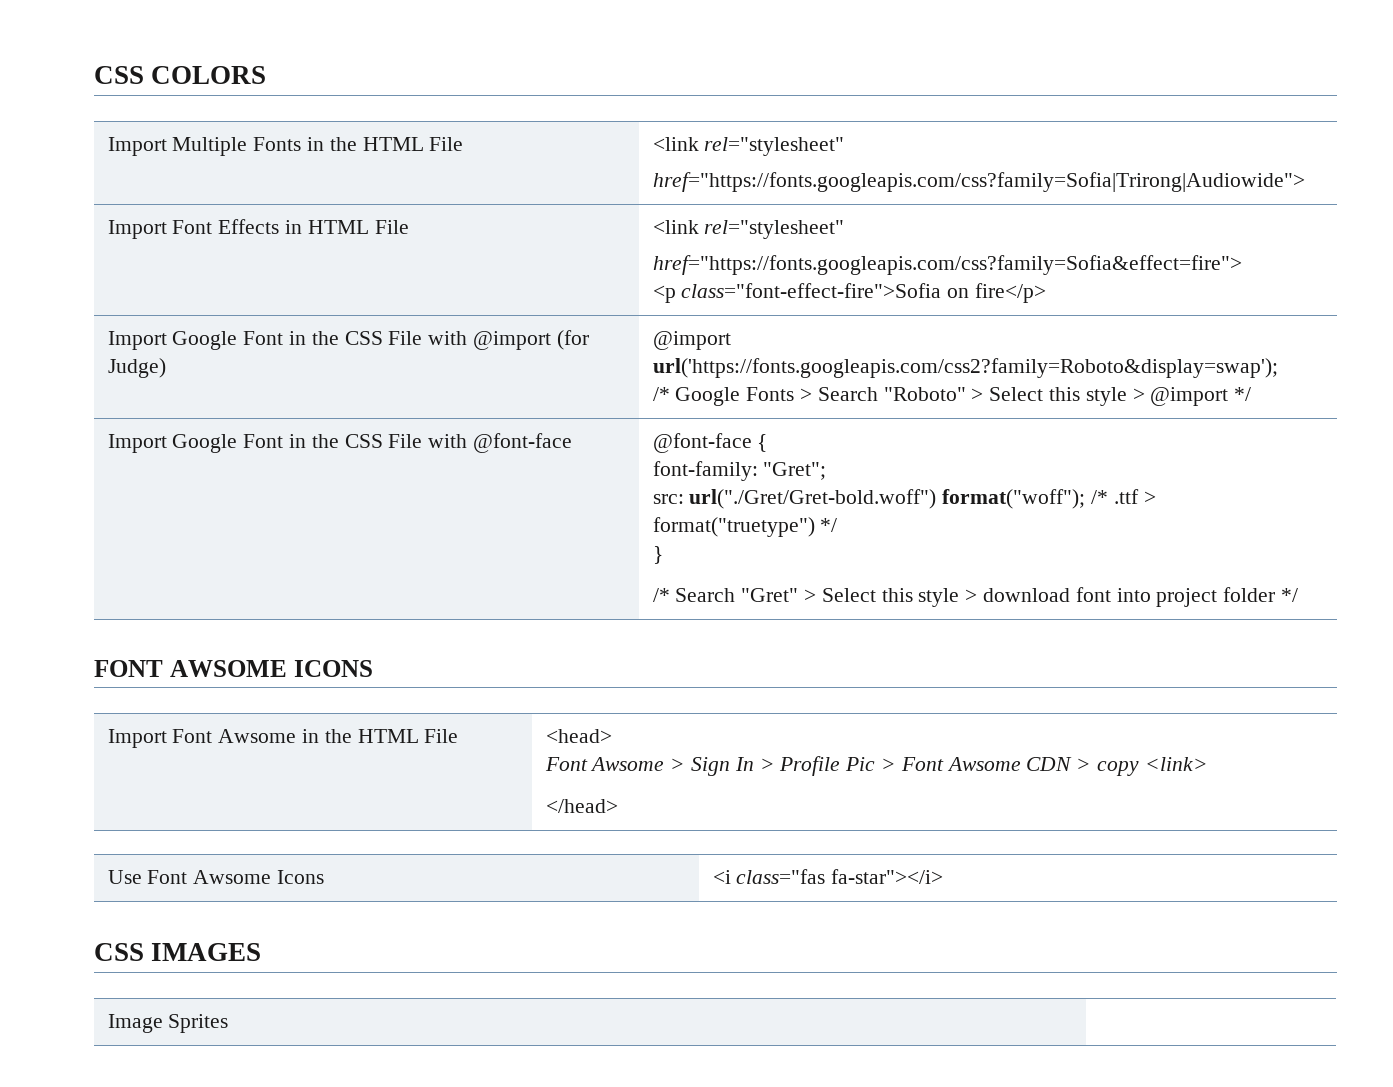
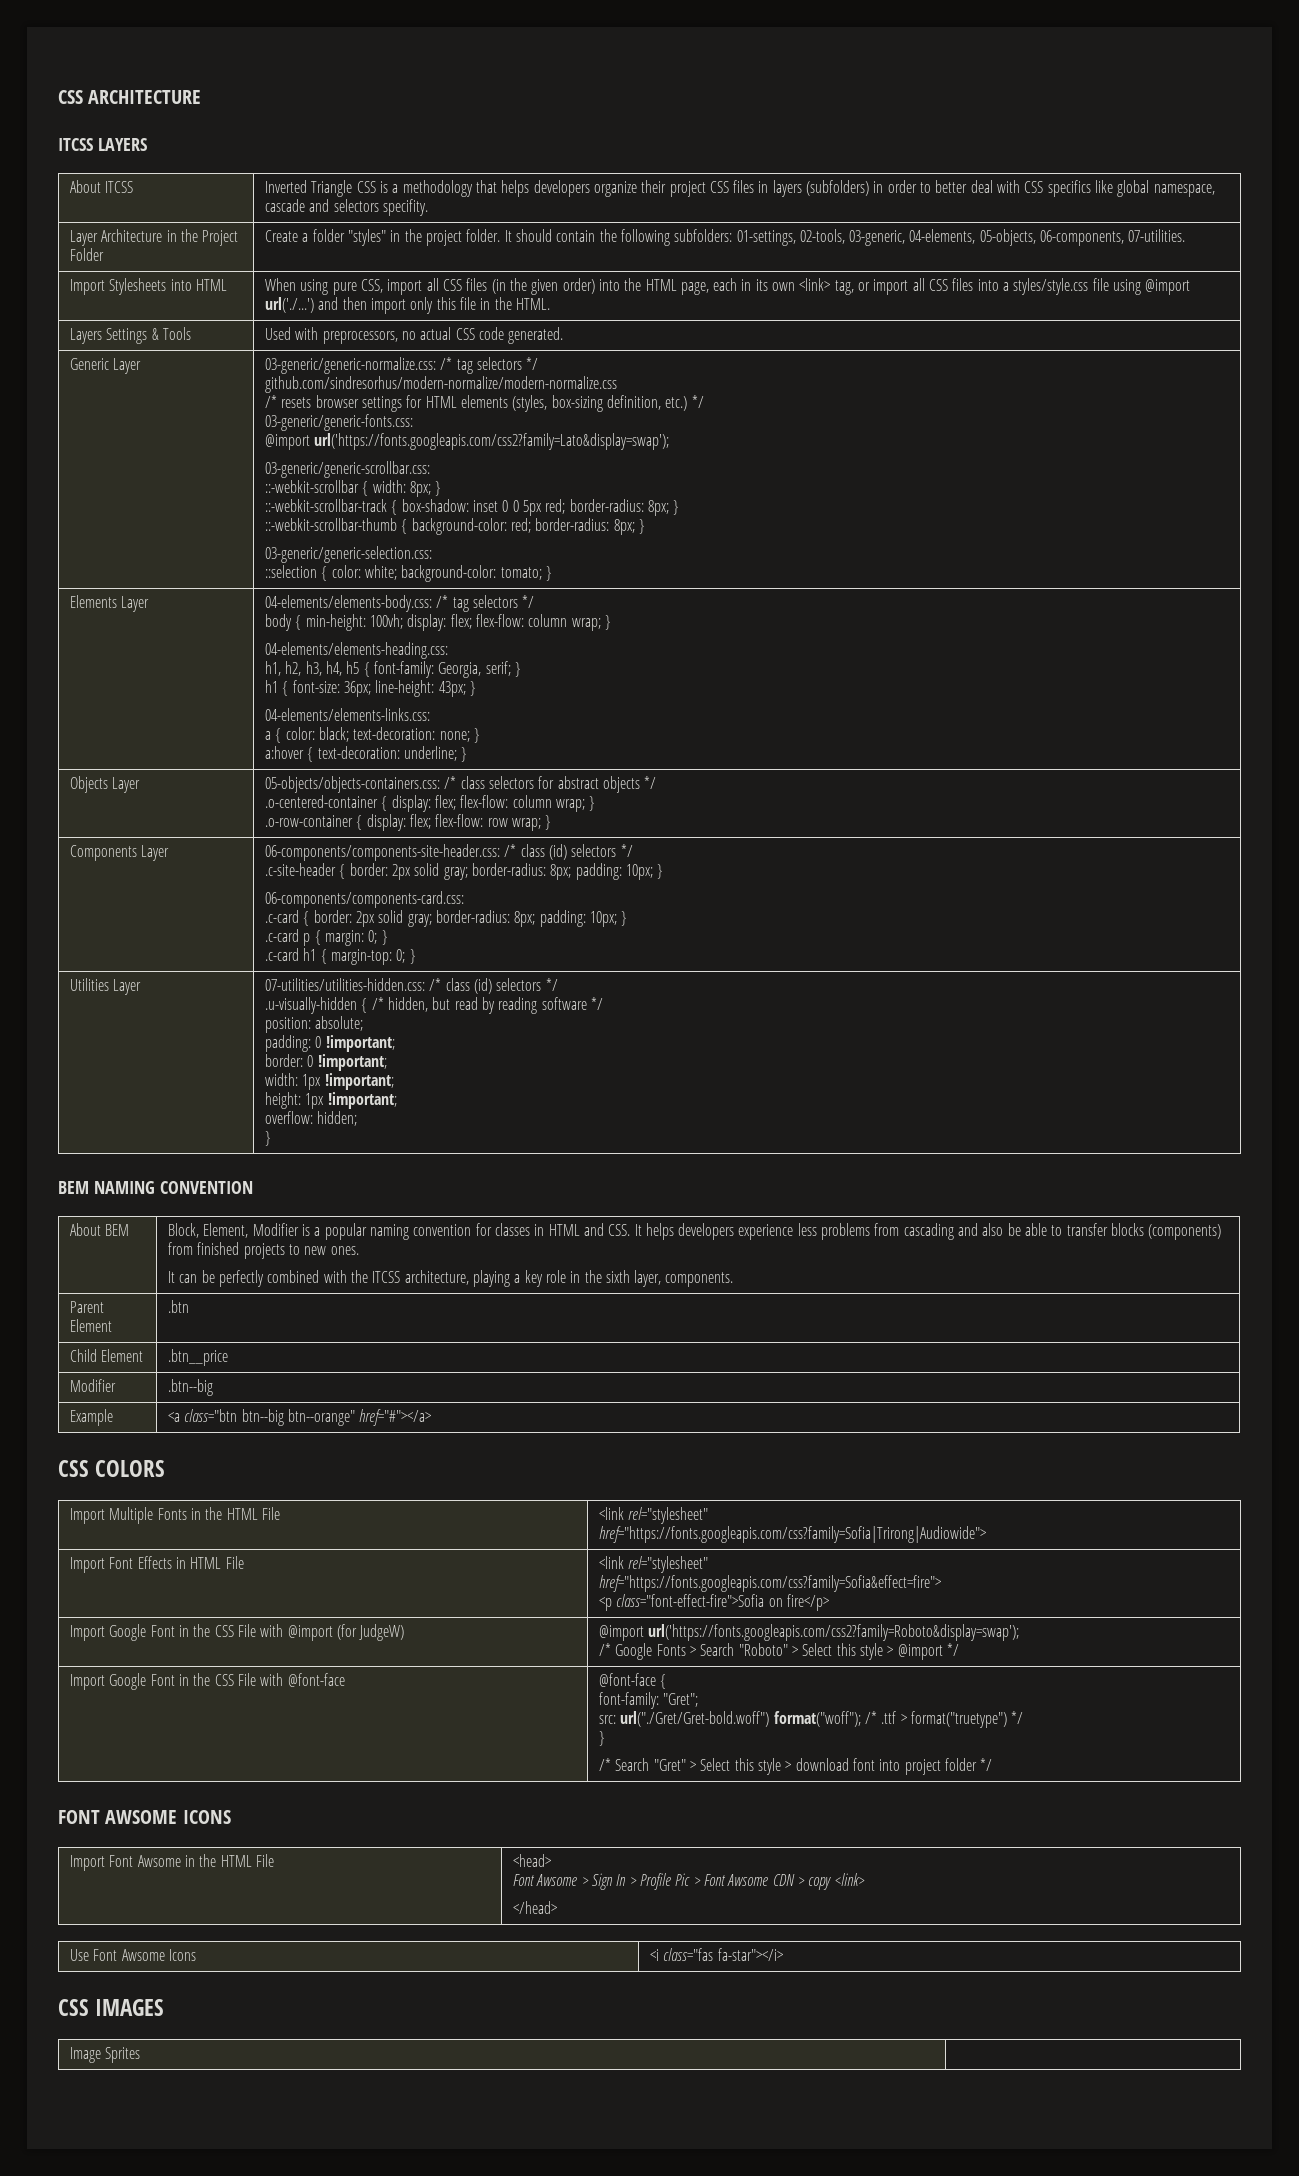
[94,66,144,84] CSS -> [58,90,202,104] [58,138,147,151] [70,180,134,193] [265,180,1215,197] [265,199,428,216] [70,229,239,246] [70,248,105,261] [265,229,1186,246] [70,278,227,295] [265,278,1191,295] [265,297,550,314] [70,327,191,344] [265,327,564,344] [70,358,142,374] [265,357,539,374] [265,376,618,393] [265,395,704,412] [265,414,414,431] [265,433,670,450] [265,461,431,478] [265,480,442,497] [265,499,680,516] [265,518,645,535] [265,546,433,563] [265,565,552,582] [70,595,150,612] [265,595,535,612] [265,614,611,631] [265,642,449,659] [265,661,521,678] [265,680,476,697] [265,708,431,721] [265,727,480,743] [265,746,468,762] [70,776,141,793] [265,776,657,793] [265,795,596,812] [265,814,552,831] [70,845,170,861] [265,844,633,861] [265,863,664,880] [265,891,465,908] [265,910,628,927] [265,929,388,946] [265,948,416,965] [70,978,142,995] [265,978,558,994] [265,997,603,1014] [265,1016,364,1033] [265,1035,395,1052] [265,1054,387,1071] [265,1073,394,1090] [265,1092,397,1109] [265,1111,358,1126] [265,1131,272,1146] [58,1181,253,1194] [70,1223,130,1236] [168,1223,1222,1240] [168,1242,359,1259] [168,1270,734,1287] [70,1301,105,1313] [70,1319,113,1332] [168,1300,190,1313] [70,1349,144,1362] [168,1349,229,1366] [70,1379,117,1392] [168,1379,214,1396] [70,1409,114,1426] [168,1409,432,1426] [58,1460,89,1477] CSS ARCHITECTURE // ITCSS LAYERS // About ITCSS | Inverted Triangle CSS is a methodology that helps developers organize their project CSS files in layers (subfolders) in order to better deal with CSS specifics like global namespace, cascade and selectors specifity. // Layer Architecture in the Project Folder | Create a folder "styles" in the project folder. It should contain the following subfolders: 01-settings, 02-tools, 03-generic, 04-elements, 05-objects, 06-components, 07-utilities. // Import Stylesheets into HTML | When using pure CSS, import all CSS files (in the given order) into the HTML page, each in its own <link> tag, or import all CSS files into a styles/style.css file using @import url('./...') and then import only this file in the HTML. // Layers Settings & Tools | Used with preprocessors, no actual CSS code generated. // Generic Layer | 03-generic/generic-normalize.css: /* tag selectors */ // github.com/sindresorhus/modern-normalize/modern-normalize.css // /* resets browser settings for HTML elements (styles, box-sizing definition, etc.) */ // 03-generic/generic-fonts.css: // @import url('https://fonts.googleapis.com/css2?family=Lato&display=swap'); // 03-generic/generic-scrollbar.css: // ::-webkit-scrollbar { width: 8px; } // ::-webkit-scrollbar-track { box-shadow: inset 0 0 5px red; border-radius: 8px; } // ::-webkit-scrollbar-thumb { background-color: red; border-radius: 8px; } // 03-generic/generic-selection.css: // ::selection { color: white; background-color: tomato; } // Elements Layer | 04-elements/elements-body.css: /* tag selectors */ // body { min-height: 100vh; display: flex; flex-flow: column wrap; } // 04-elements/elements-heading.css: // h1, h2, h3, h4, h5 { font-family: Georgia, serif; } // h1 { font-size: 36px; line-height: 43px; } // 04-elements/elements-links.css: // a { color: black; text-decoration: none; } // a:hover { text-decoration: underline; } // Objects Layer | 05-objects/objects-containers.css: /* class selectors for abstract objects */ // .o-centered-container { display: flex; flex-flow: column wrap; } // .o-row-container { display: flex; flex-flow: row wrap; } // Components Layer | 06-components/components-site-header.css: /* class (id) selectors */ // .c-site-header { border: 2px solid gray; border-radius: 8px; padding: 10px; } // 06-components/components-card.css: // .c-card { border: 2px solid gray; border-radius: 8px; padding: 10px; } // .c-card p { margin: 0; } // .c-card h1 { margin-top: 0; } // Utilities Layer | 07-utilities/utilities-hidden.css: /* class (id) selectors */ // .u-visually-hidden { /* hidden, but read by reading software */ // position: absolute; // padding: 0 !important; // border: 0 !important; // width: 1px !important; // height: 1px !important; // overflow: hidden; // } // BEM NAMING CONVENTION // About BEM | Block, Element, Modifier is a popular naming convention for classes in HTML and CSS. It helps developers experience less problems from cascading and also be able to transfer blocks (components) from finished projects to new ones. // It can be perfectly combined with the ITCSS architecture, playing a key role in the sixth layer, components. // Parent Element | .btn // Child Element | .btn__price // Modifier | .btn--big // Example | <a class="btn btn--big btn--orange" href="#"></a> // CSS
[107,358,166,378] Judge) -> [359,1624,405,1641] JudgeW)

